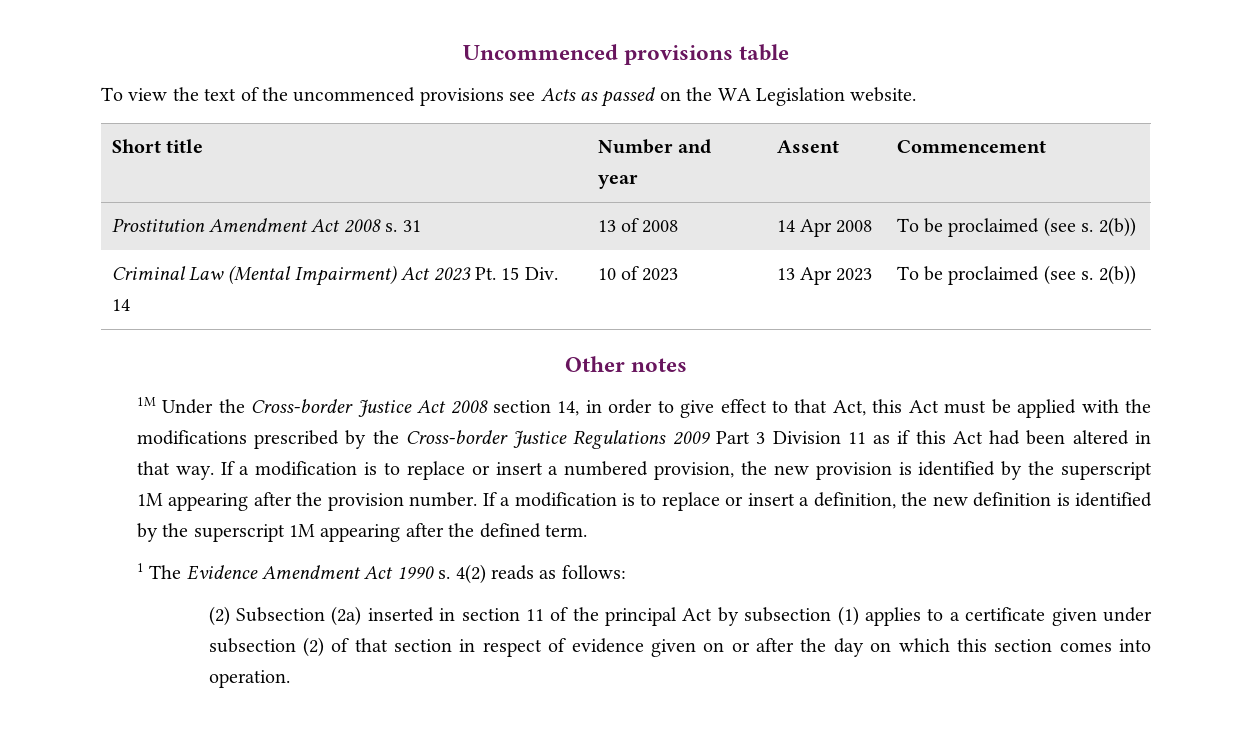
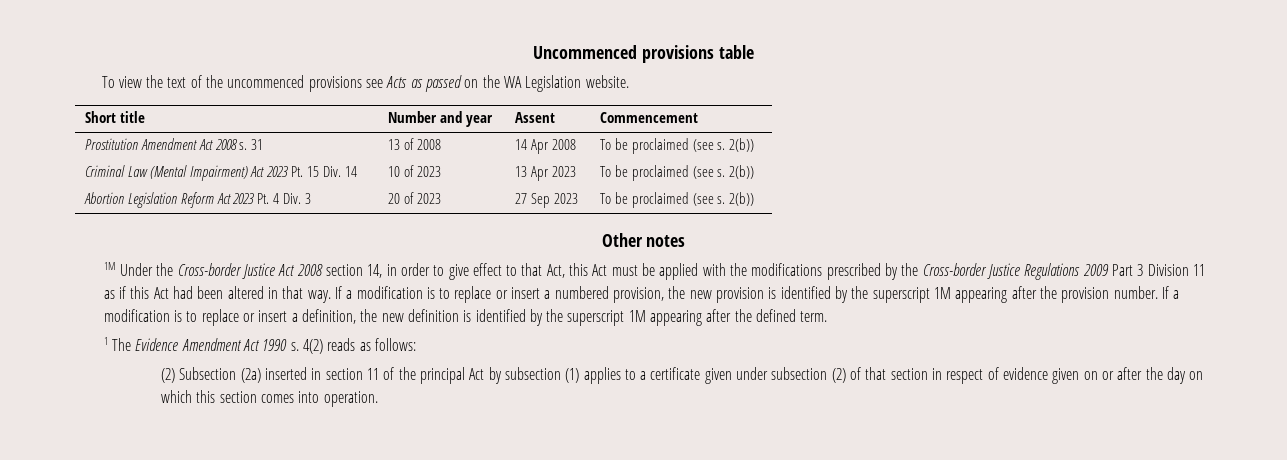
(1136, 275) none -> [83,192,312,208] [387,192,441,204] [514,193,578,208] [599,192,755,208] // Abortion Legislation Reform Act 2023 Pt. 4 Div. 3 | 20 of 2023 | 27 Sep 2023 | To be proclaimed (see s. 2(b))

